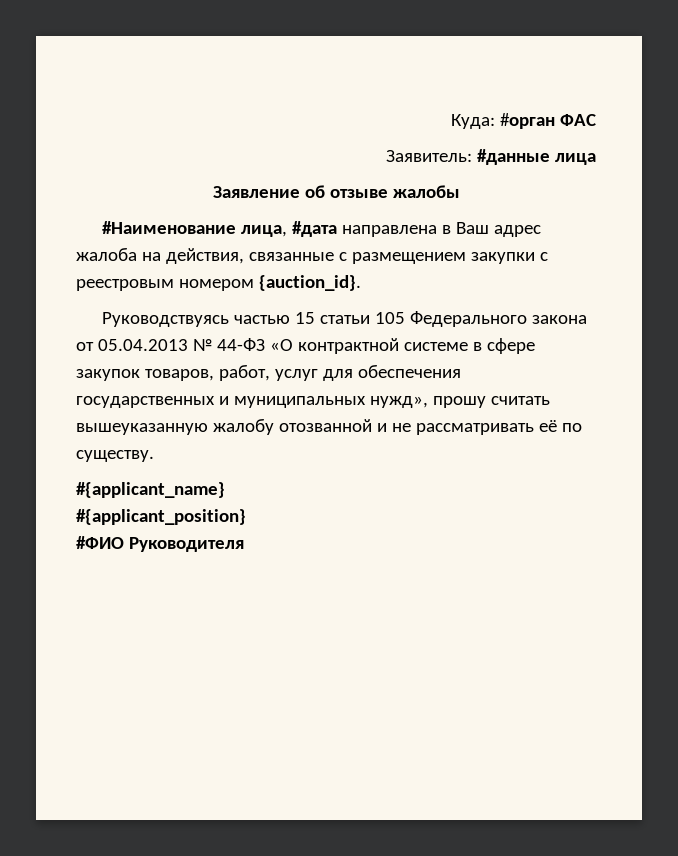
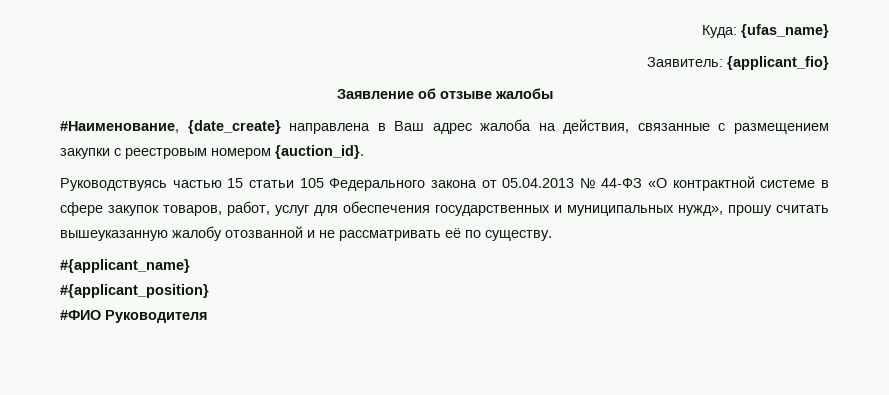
[500,113,596,129] #орган ФАС -> [741,24,829,38] {ufas_name}
[477,149,596,165] #данные лица -> [727,56,829,70] {applicant_fio}
[102,221,338,237] #Наименование лица, #дата -> [60,120,281,134] #Наименование, {date_create}

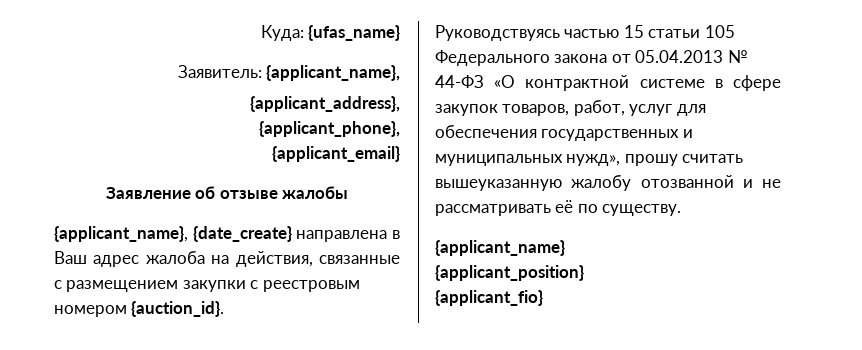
[727,56,829,70] {applicant_fio} -> [266,65,400,81] [250,96,400,112] [259,121,400,137] [272,146,400,162] {applicant_name}, // {applicant_address}, // {applicant_phone}, // {applicant_email}
[60,121,179,133] #Наименование, -> [54,226,188,242] {applicant_name},
[60,259,190,273] [60,284,209,298] [60,310,207,323] #{applicant_name} // #{applicant_position} // #ФИО Руководителя -> [435,240,565,256] [435,265,584,281] [435,290,543,306] {applicant_name} // {applicant_position} // {applicant_fio}

